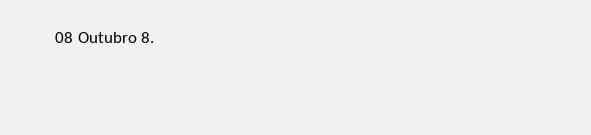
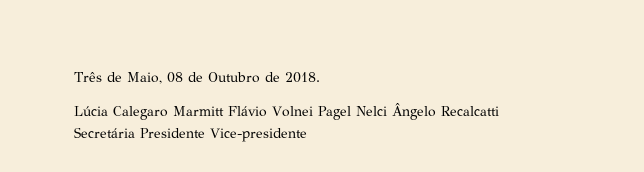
[55,32,155,43] 08 Outubro 8. -> [74,72,320,84] [74,103,499,120] [74,127,307,142] Três de Maio, 08 de Outubro de 2018. // Lúcia Calegaro Marmitt Flávio Volnei Pagel Nelci Ângelo Recalcatti // Secretária Presidente Vice-presidente

